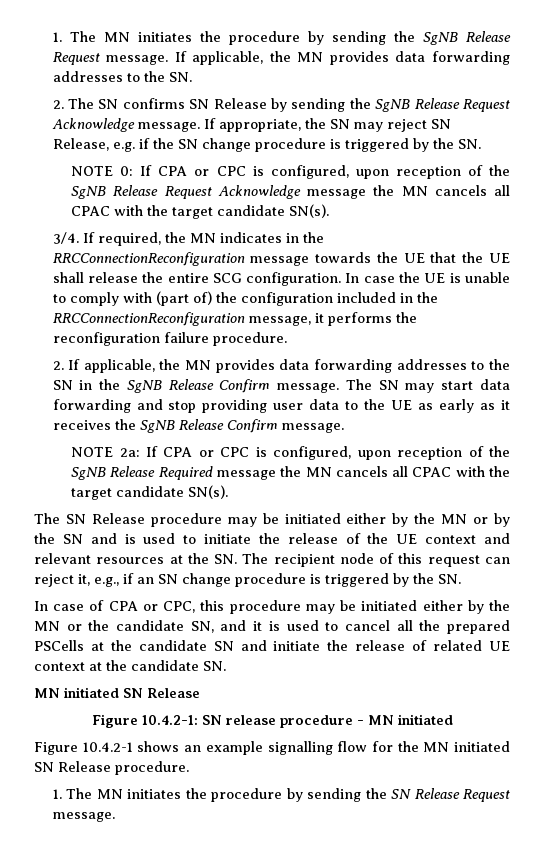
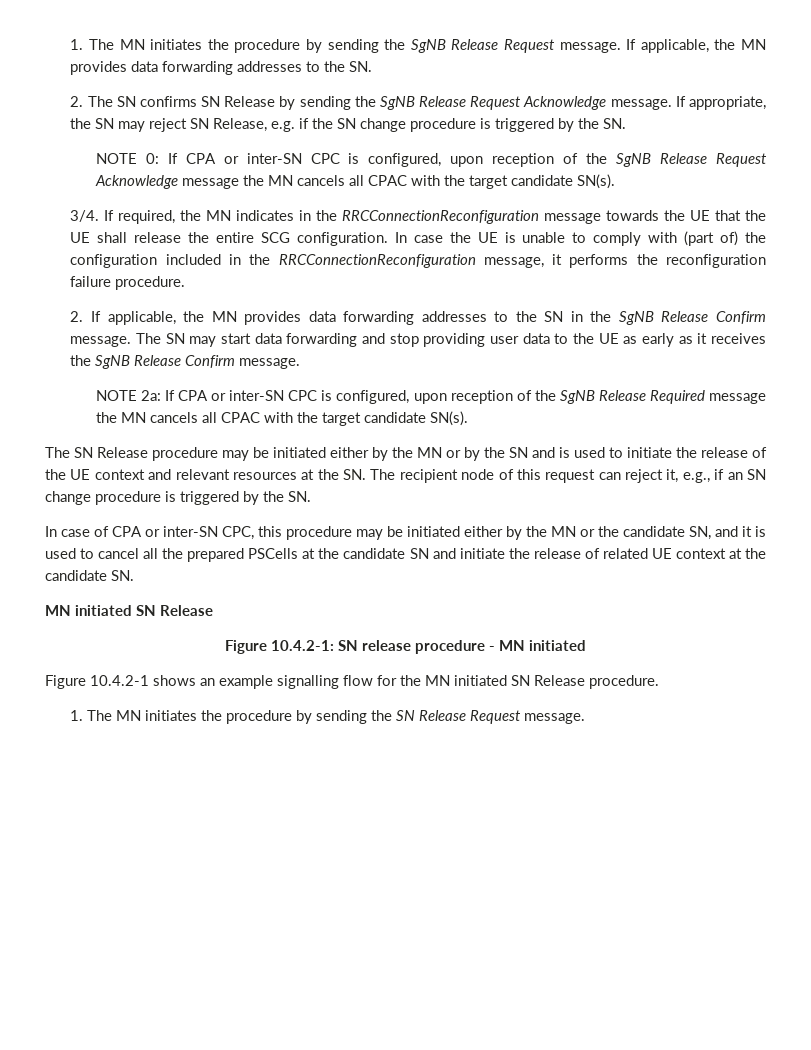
(210, 172) none -> [246,153,302,164] inter-SN
(214, 453) none -> [229,390,285,401] inter-SN
(158, 607) none -> [163,526,218,537] inter-SN

